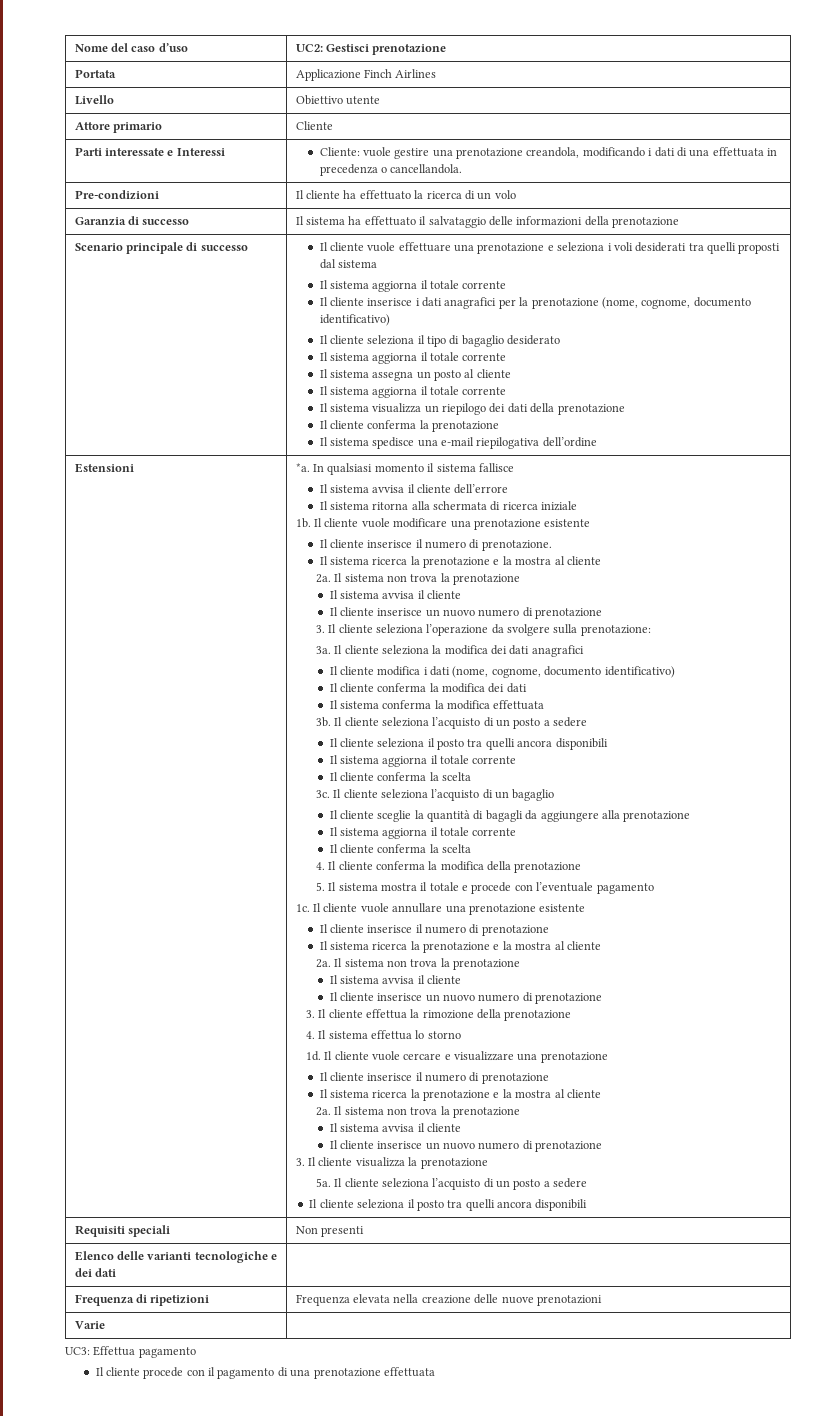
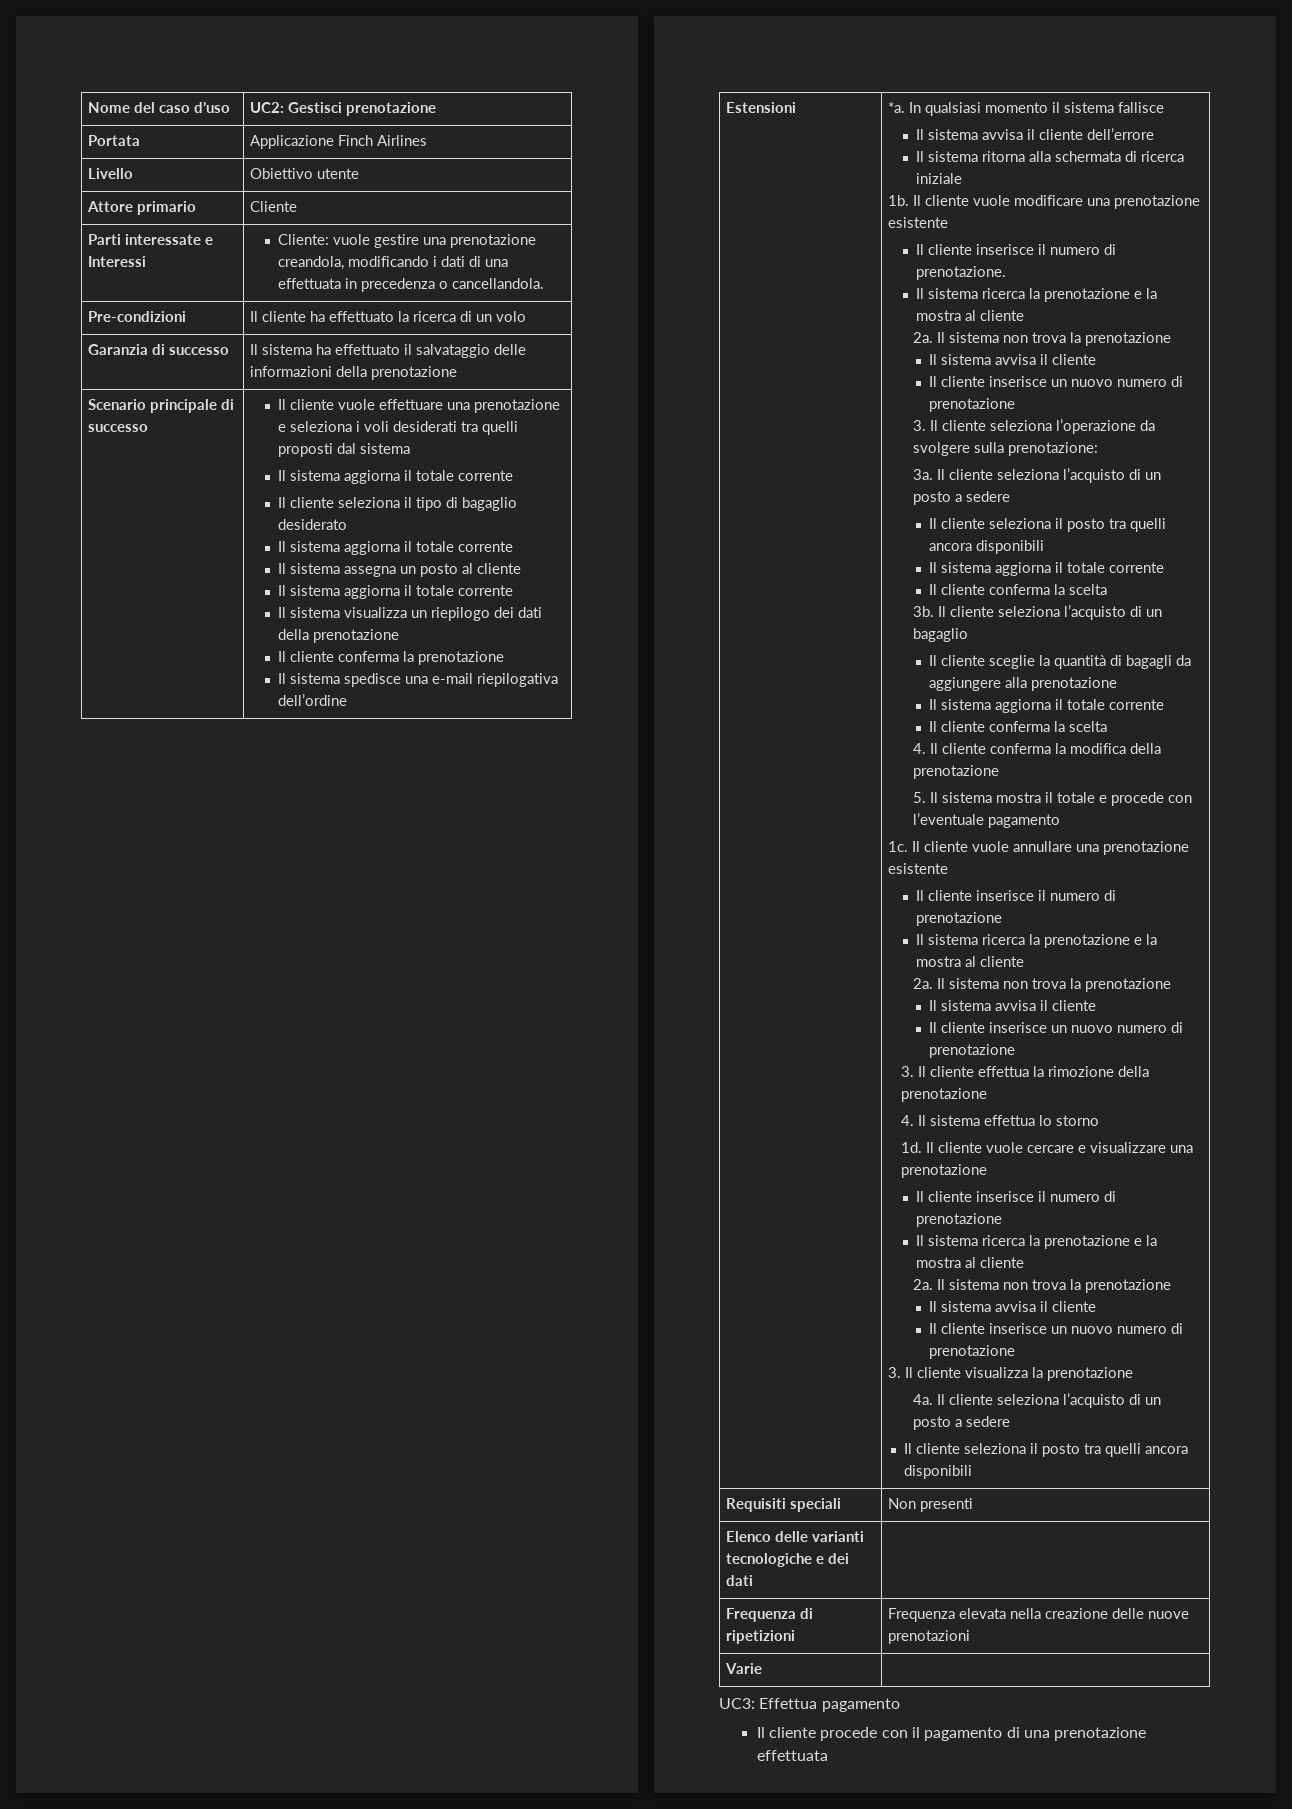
[319,297,751,309] [319,314,390,326] // Il cliente inserisce i dati anagrafici per la prenotazione (nome, cognome, documento identificativo) -> (514, 475) none
[432,645,584,657] [329,666,675,678] [329,683,527,693] [329,700,545,710] [315,717,429,727] la modifica dei dati anagrafici // Il cliente modifica i dati (nome, cognome, documento identificativo) // Il cliente conferma la modifica dei dati // Il sistema conferma la modifica effettuata // 3b. Il cliente seleziona -> (1059, 474) none
[315,790,330,798] 3c. -> [912,606,934,617] 3b.
[315,1178,331,1187] 5a. -> [912,1394,933,1405] 4a.

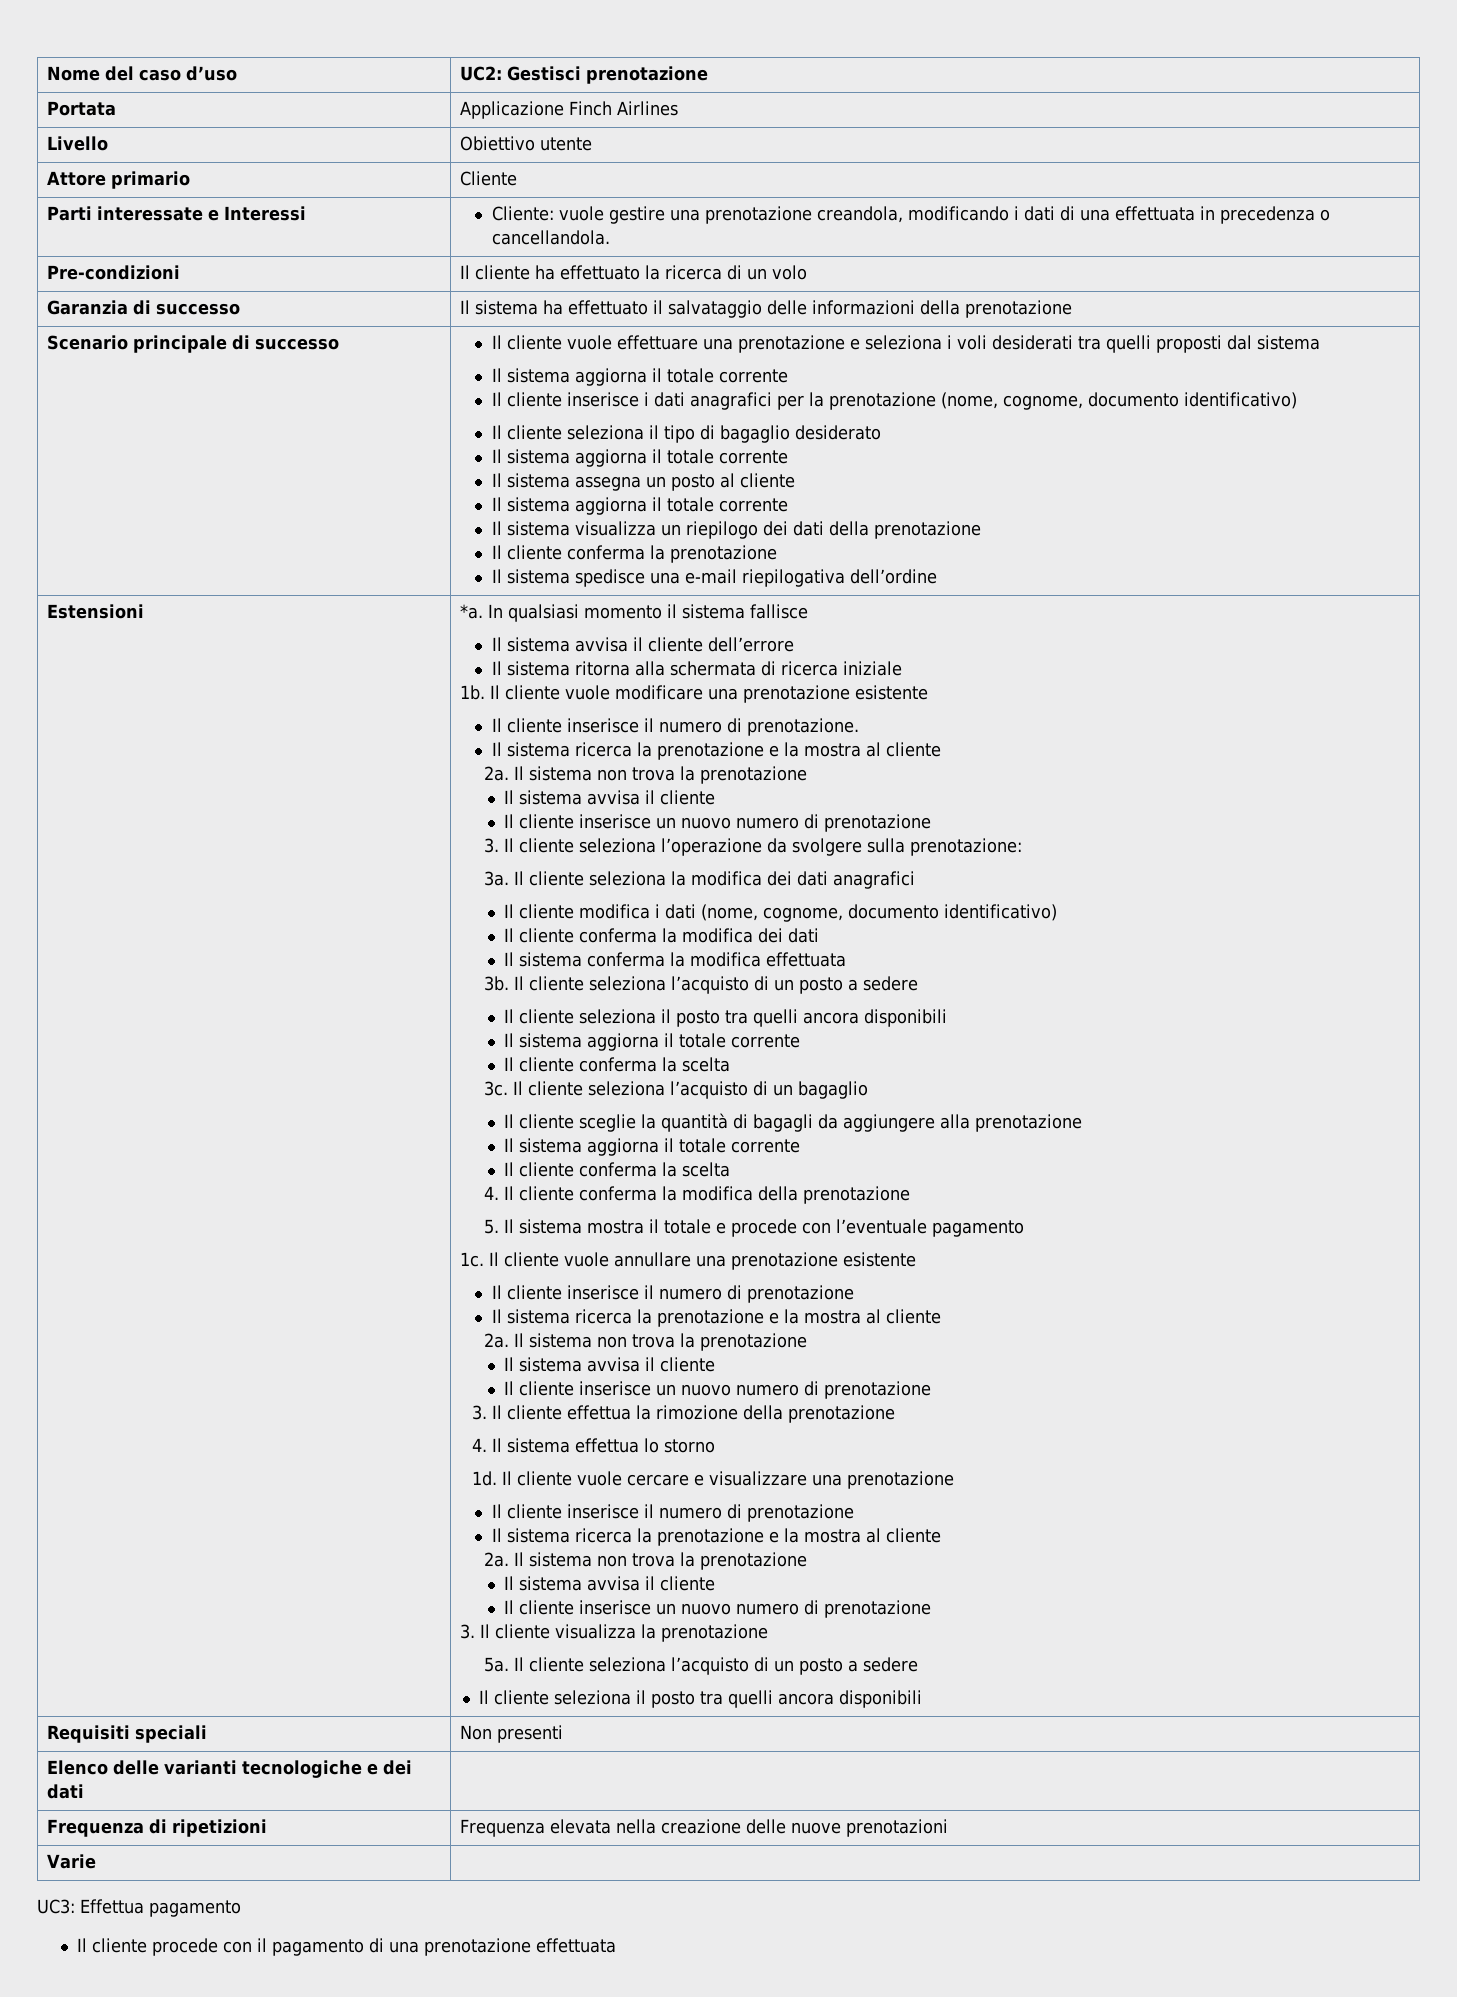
(514, 475) none -> [491,392,1297,410] // Il cliente inserisce i dati anagrafici per la prenotazione (nome, cognome, documento identificativo)
(1059, 474) none -> [670,871,915,889] [503,904,1057,922] [503,928,819,943] [503,952,846,967] [483,976,666,991] la modifica dei dati anagrafici // Il cliente modifica i dati (nome, cognome, documento identificativo) // Il cliente conferma la modifica dei dati // Il sistema conferma la modifica effettuata // 3b. Il cliente seleziona
[912,606,934,617] 3b. -> [483,1081,508,1096] 3c.
[912,1394,933,1405] 4a. -> [483,1657,509,1672] 5a.

